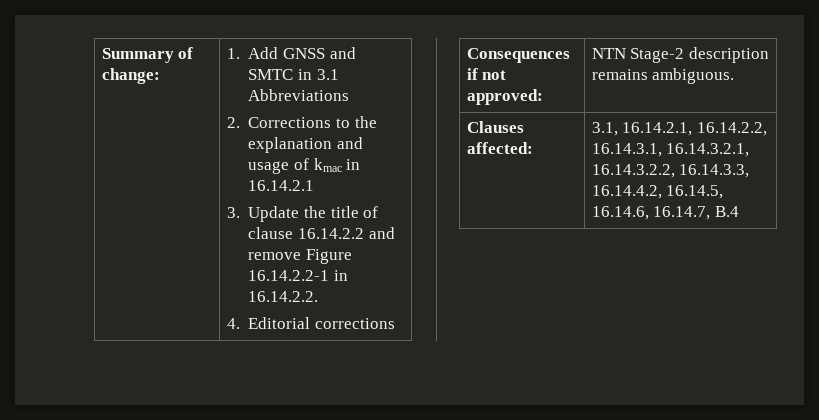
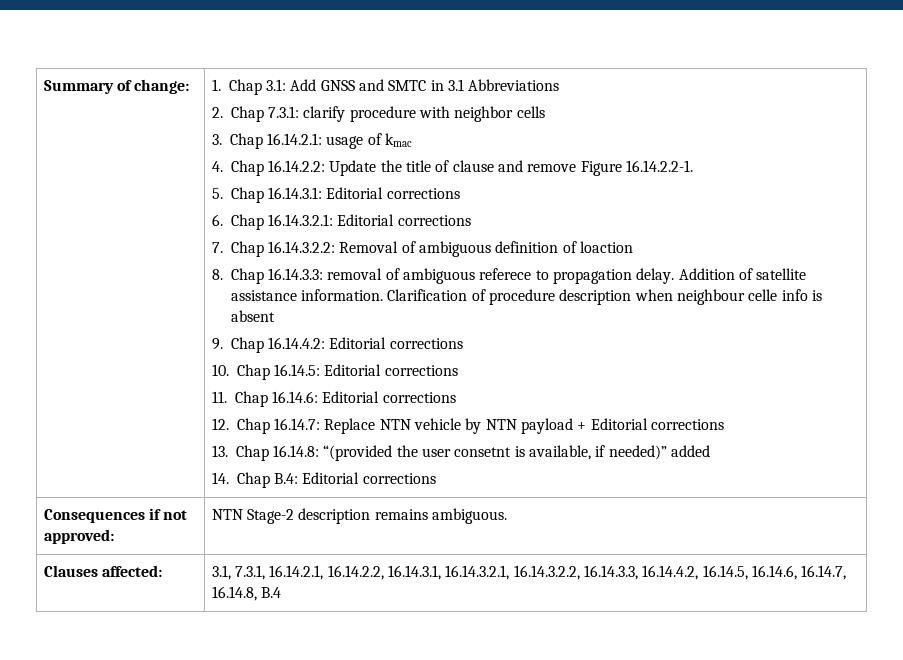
(240, 53) none -> [228,79,287,95] Chap 3.1:
[248,116,377,128] [248,137,363,153] Corrections to the explanation and -> [230,106,545,122] [211,133,323,149] Chap 7.3.1: clarify procedure with neighbor cells // 3. Chap 16.14.2.1:
[346,159,361,170] [248,180,315,191] [226,207,240,218] in 16.14.2.1 // 3. -> [211,160,326,176] // 4. Chap 16.14.2.2:
[297,228,364,239] 16.14.2.2 -> (494, 166) none
[248,270,348,281] [248,291,319,302] [226,318,240,329] 16.14.2.2-1 in 16.14.2.2. // 4. -> [625,160,693,172] [211,187,460,203] [211,214,471,230] [211,241,634,257] [211,268,807,284] [230,289,822,305] [230,310,275,322] [211,337,463,353] [211,364,458,380] [211,391,456,407] [211,418,724,434] [211,445,710,461] [211,472,299,488] 16.14.2.2-1. // 5. Chap 16.14.3.1: Editorial corrections // 6. Chap 16.14.3.2.1: Editorial corrections // 7. Chap 16.14.3.2.2: Removal of ambiguous definition of loaction // 8. Chap 16.14.3.3: removal of ambiguous referece to propagation delay. Addition of satellite assistance information. Clarification of procedure description when neighbour celle info is absent // 9. Chap 16.14.4.2: Editorial corrections // 10. Chap 16.14.5: Editorial corrections // 11. Chap 16.14.6: Editorial corrections // 12. Chap 16.14.7: Replace NTN vehicle by NTN payload + Editorial corrections // 13. Chap 16.14.8: “(provided the user consetnt is available, if needed)” added // 14. Chap B.4:
(618, 129) none -> [235,565,266,580] 7.3.1,
(711, 213) none -> [211,586,257,601] 16.14.8,

